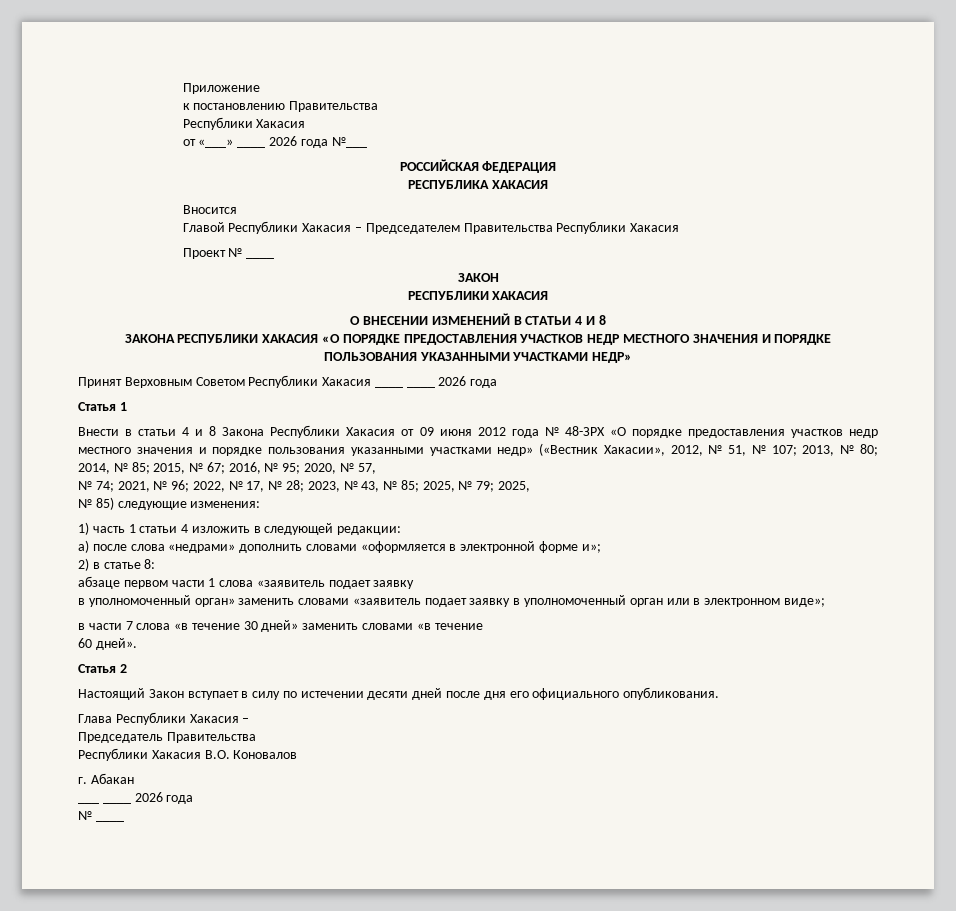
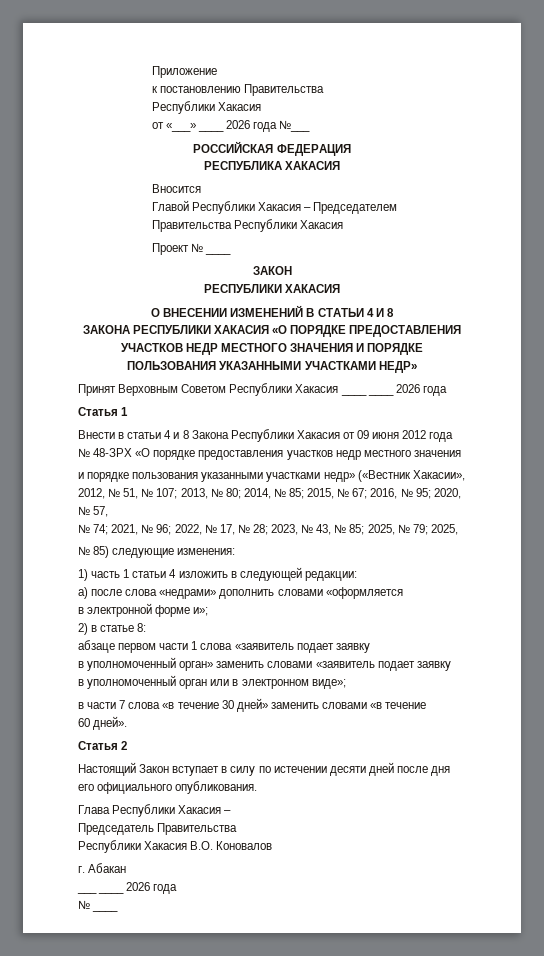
(193, 450) none -> (461, 453) //
(446, 547) none -> (403, 593) //
(511, 602) none -> (451, 666) //

